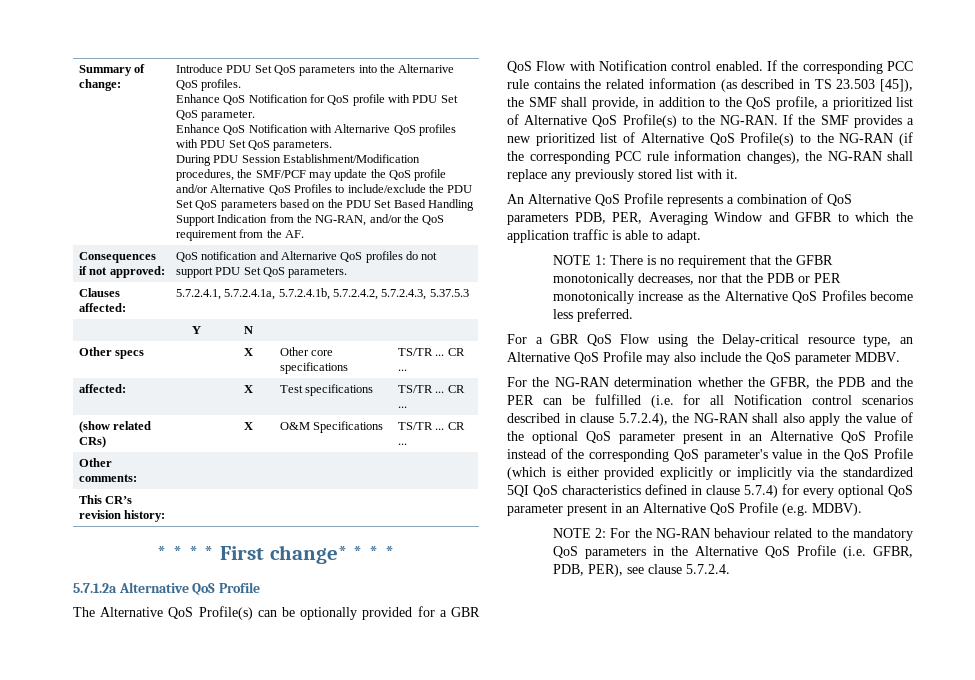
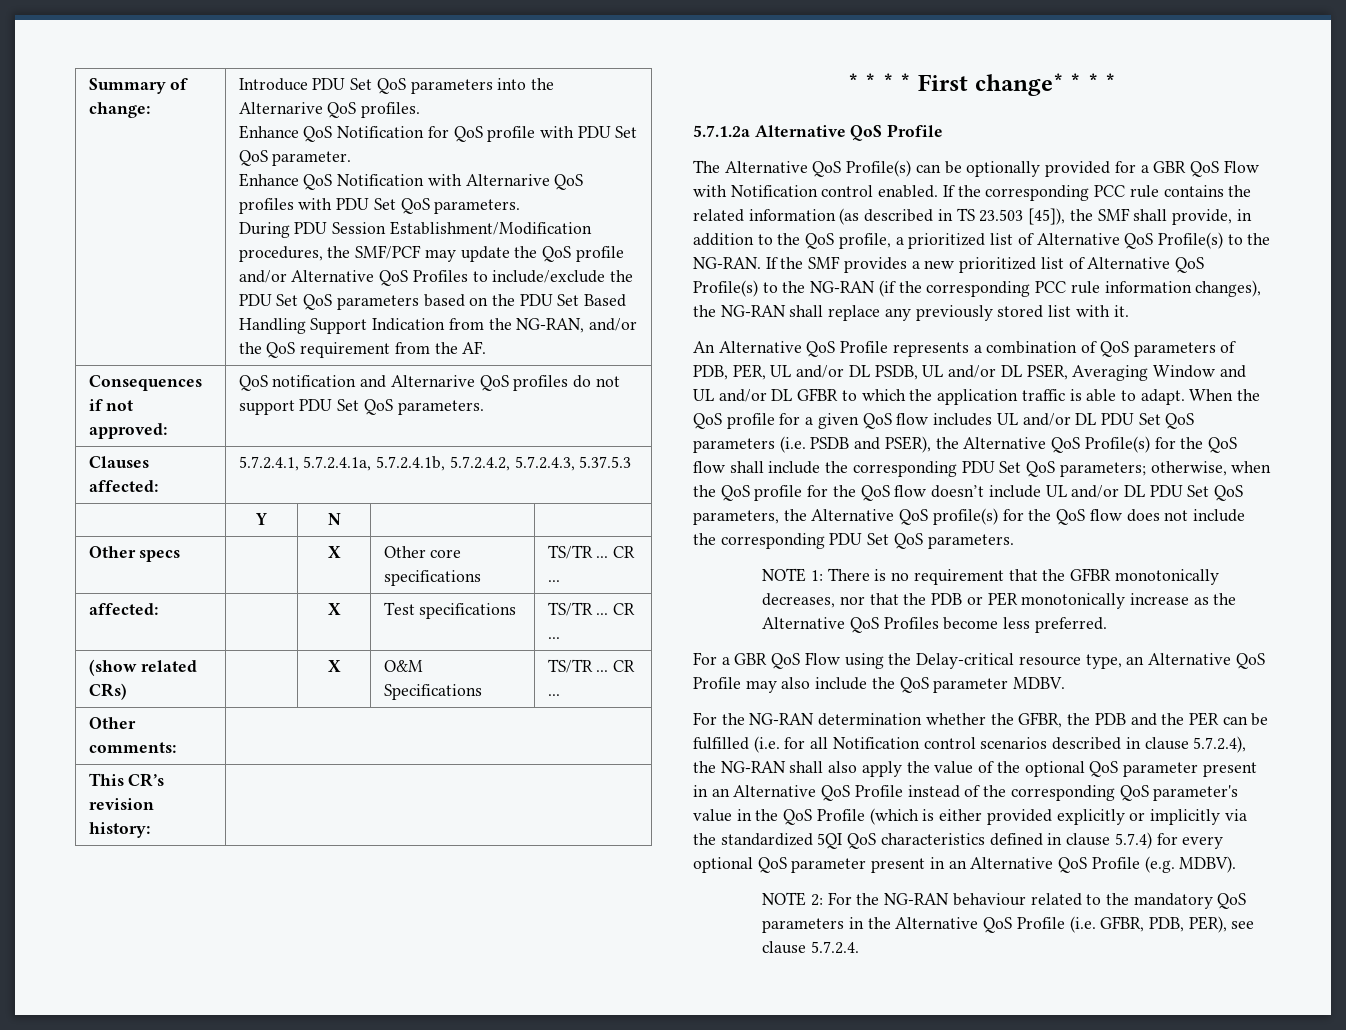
(568, 219) none -> [1220,341,1237,353] of
[648,212,789,225] Averaging Window and -> [770,364,1246,381] [693,389,793,402] UL and/or DL PSDB, UL and/or DL PSER, Averaging Window and UL and/or DL
(701, 236) none -> [1189,389,1261,401] [693,413,1195,429] [693,436,1237,453] [693,461,1272,477] [693,485,1244,501] [693,508,1245,525] [693,533,1014,549] When the QoS profile for a given QoS flow includes UL and/or DL PDU Set QoS parameters (i.e. PSDB and PSER), the Alternative QoS Profile(s) for the QoS flow shall include the corresponding PDU Set QoS parameters; otherwise, when the QoS profile for the QoS flow doesn’t include UL and/or DL PDU Set QoS parameters, the Alternative QoS profile(s) for the QoS flow does not include the corresponding PDU Set QoS parameters.

